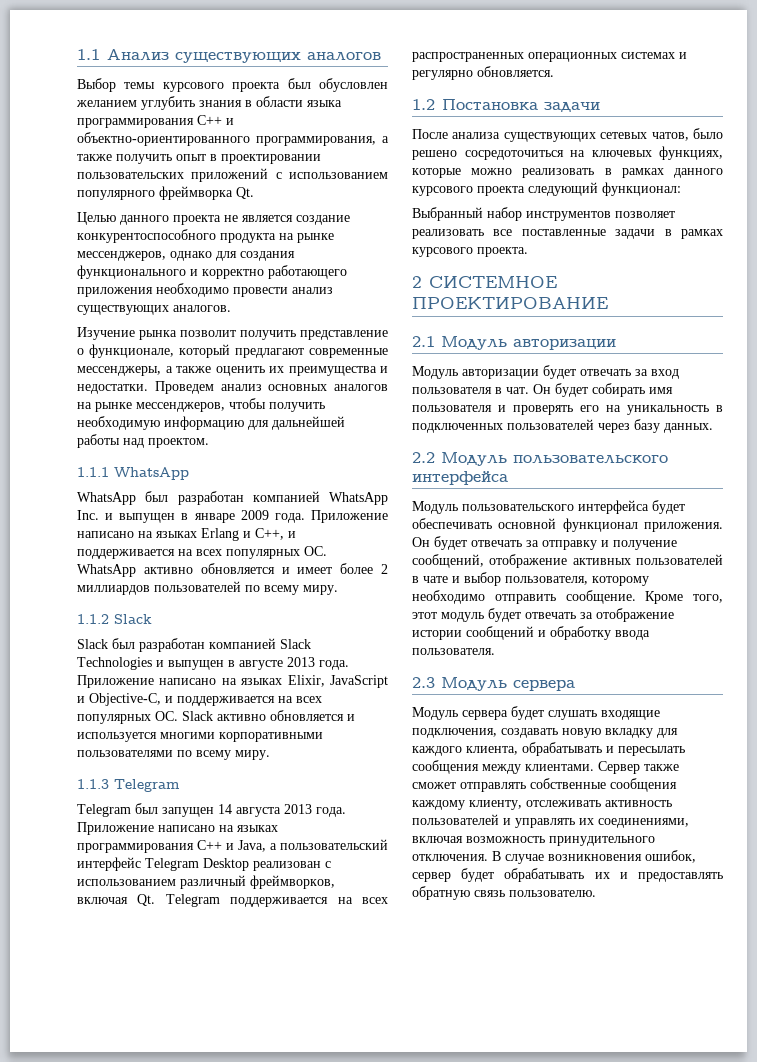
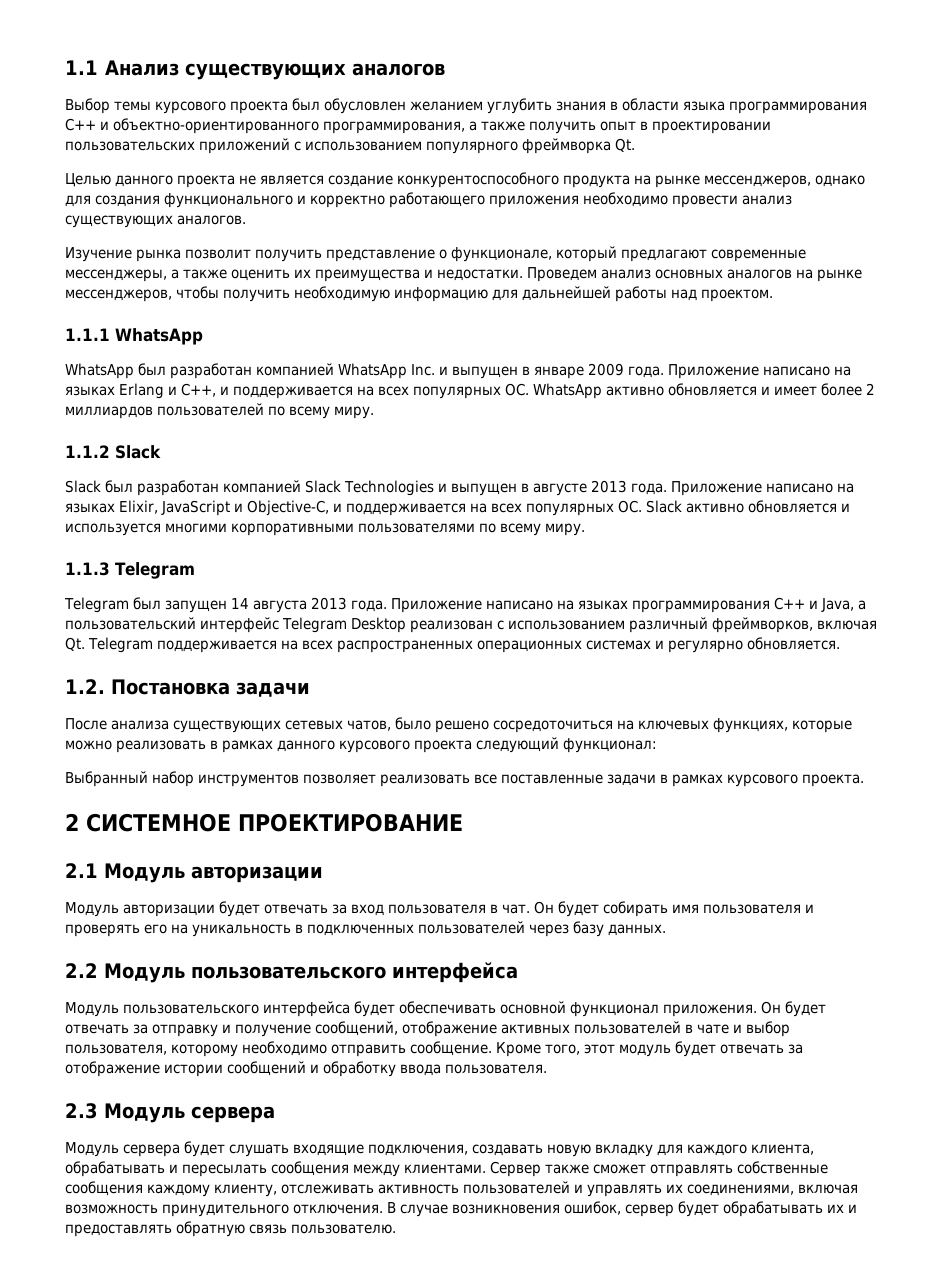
[412,99,435,110] 1.2 -> [65,679,105,694] 1.2.

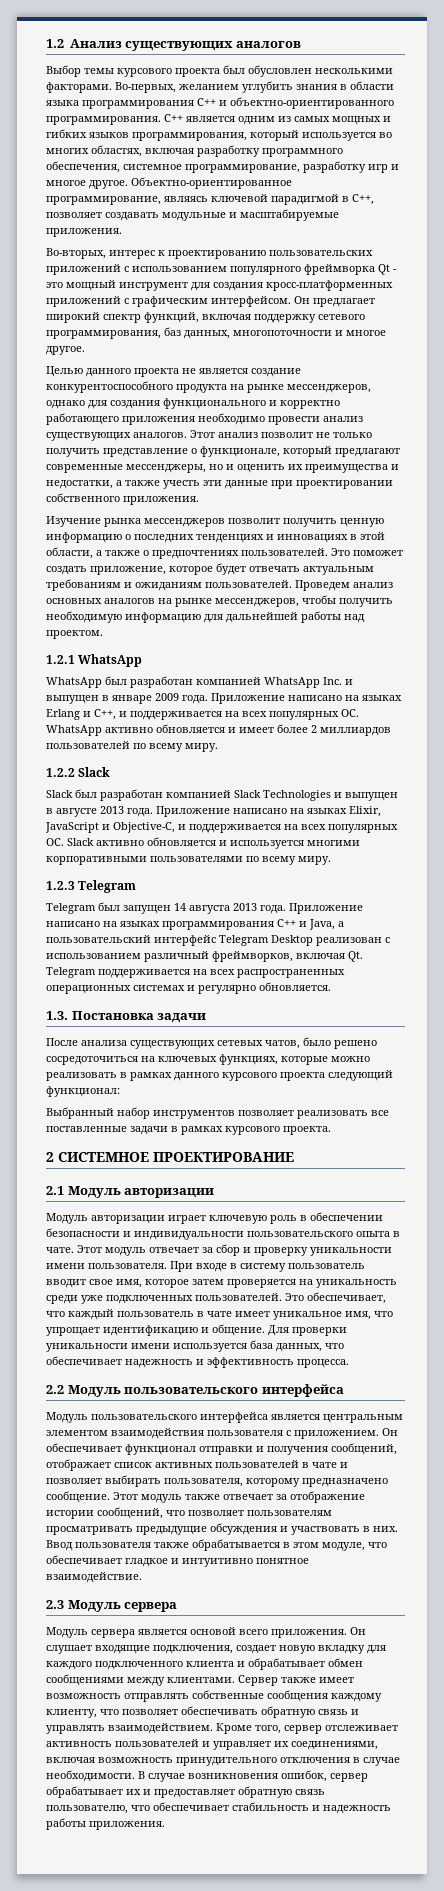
[65,60,98,75] 1.1 -> [46,39,64,48] 1.2
(406, 106) none -> [315,68,393,74] [46,82,176,93] несколькими факторами. Во-первых,
[323,121,771,134] программирования, а также получить опыт в проектировании -> [46,114,391,125] [46,129,392,141] [46,145,343,157] [46,161,399,173] [46,177,292,189] [46,194,374,205] [46,209,339,221] [46,228,122,237] [46,248,266,259] программирования. C++ является одним из самых мощных и гибких языков программирования, который используется во многих областях, включая разработку программного обеспечения, системное программирование, разработку игр и многое другое. Объектно-ориентированное программирование, являясь ключевой парадигмой в C++, позволяет создавать модульные и масштабируемые приложения. // Во-вторых, интерес к проектированию
[615,138,635,152] Qt. -> [378,264,397,275] [46,280,393,291] [46,296,375,307] [46,312,365,323] [46,327,386,339] [46,346,85,355] Qt - это мощный инструмент для создания кросс-платформенных приложений с графическим интерфейсом. Он предлагает широкий спектр функций, включая поддержку сетевого программирования, баз данных, многопоточности и многое другое.
[65,247,251,262] // Изучение рынка позволит -> [190,430,372,438] Этот анализ позволит не только
[171,269,227,279] а также -> [209,464,234,470] но и
[437,269,523,281] недостатки. -> [46,480,393,489] [46,493,199,505] [46,516,384,527] [46,532,385,543] [46,547,403,559] [46,563,374,575] [46,579,292,591] недостатки, а также учесть эти данные при проектировании собственного приложения. // Изучение рынка мессенджеров позволит получить ценную информацию о последних тенденциях и инновациях в этой области, а также о предпочтениях пользователей. Это поможет создать приложение, которое будет отвечать актуальным требованиям и ожиданиям пользователей.
[65,328,110,341] 1.1.1 -> [46,655,75,664] 1.2.1
[65,445,110,458] 1.1.2 -> [46,768,75,777] 1.2.2
[65,562,110,576] 1.1.3 -> [46,881,75,890] 1.2.3
[65,679,105,694] 1.2. -> [46,1011,68,1020] 1.3.
[219,901,814,917] [65,921,666,937] будет отвечать за вход пользователя в чат. Он будет собирать имя пользователя и проверять его на уникальность в подключенных пользователей через базу данных. -> [168,1212,383,1224] [46,1228,400,1240] [46,1244,392,1256] [46,1261,365,1272] [46,1279,397,1288] [46,1292,386,1304] [46,1309,393,1320] [46,1324,347,1336] [46,1340,344,1352] [46,1356,349,1368] играет ключевую роль в обеспечении безопасности и индивидуальности пользовательского опыта в чате. Этот модуль отвечает за сбор и проверку уникальности имени пользователя. При входе в систему пользователь вводит свое имя, которое затем проверяется на уникальность среди уже подключенных пользователей. Это обеспечивает, что каждый пользователь в чате имеет уникальное имя, что упрощает идентификацию и общение. Для проверки уникальности имени используется база данных, что обеспечивает надежность и эффективность процесса.
[354,1001,826,1017] [65,1021,497,1037] будет обеспечивать основной функционал приложения. Он будет отвечать за отправку и получение сообщений, отображение -> [271,1414,403,1423] [46,1428,398,1439] [46,1443,397,1455] [46,1459,152,1471] является центральным элементом взаимодействия пользователя с приложением. Он обеспечивает функционал отправки и получения сообщений, отображает список
[746,1021,790,1037] [65,1041,803,1057] [65,1061,547,1077] выбор пользователя, которому необходимо отправить сообщение. Кроме того, этот модуль будет отвечать за отображение истории сообщений и обработку ввода пользователя. -> [46,1475,388,1487] [46,1491,365,1503] [46,1507,332,1519] [46,1523,398,1535] [46,1539,387,1551] [46,1555,309,1567] [46,1572,142,1583] позволяет выбирать пользователя, которому предназначено сообщение. Этот модуль также отвечает за отображение истории сообщений, что позволяет пользователям просматривать предыдущие обсуждения и участвовать в них. Ввод пользователя также обрабатывается в этом модуле, что обеспечивает гладкое и интуитивно понятное взаимодействие.
[184,1141,289,1157] будет слушать -> [138,1627,366,1638] [46,1645,92,1654] является основой всего приложения. Он слушает
[472,1144,543,1156] создавать -> [236,1645,276,1654] создает
[751,1144,814,1155] [65,1161,349,1177] клиента, обрабатывать и пересылать сообщения -> [95,1658,363,1670] [46,1674,124,1686] подключенного клиента и обрабатывает обмен сообщениями
[593,1164,646,1174] сможет -> [319,1677,354,1683] [46,1693,121,1699] имеет возможность
[281,1184,374,1194] отслеживать -> [100,1706,359,1718] [46,1723,398,1734] что позволяет обеспечивать обратную связь и управлять взаимодействием. Кроме того, сервер отслеживает
[587,1184,662,1197] управлять -> [213,1741,271,1750] управляет
[293,1204,383,1214] отключения. -> [280,1757,400,1766] [46,1770,135,1782] отключения в случае необходимости.
[678,1201,823,1217] будет обрабатывать -> [46,1786,123,1798] обрабатывает
[65,1221,396,1237] предоставлять обратную связь пользователю. -> [154,1786,325,1798] [46,1802,391,1814] [46,1818,165,1830] предоставляет обратную связь пользователю, что обеспечивает стабильность и надежность работы приложения.

